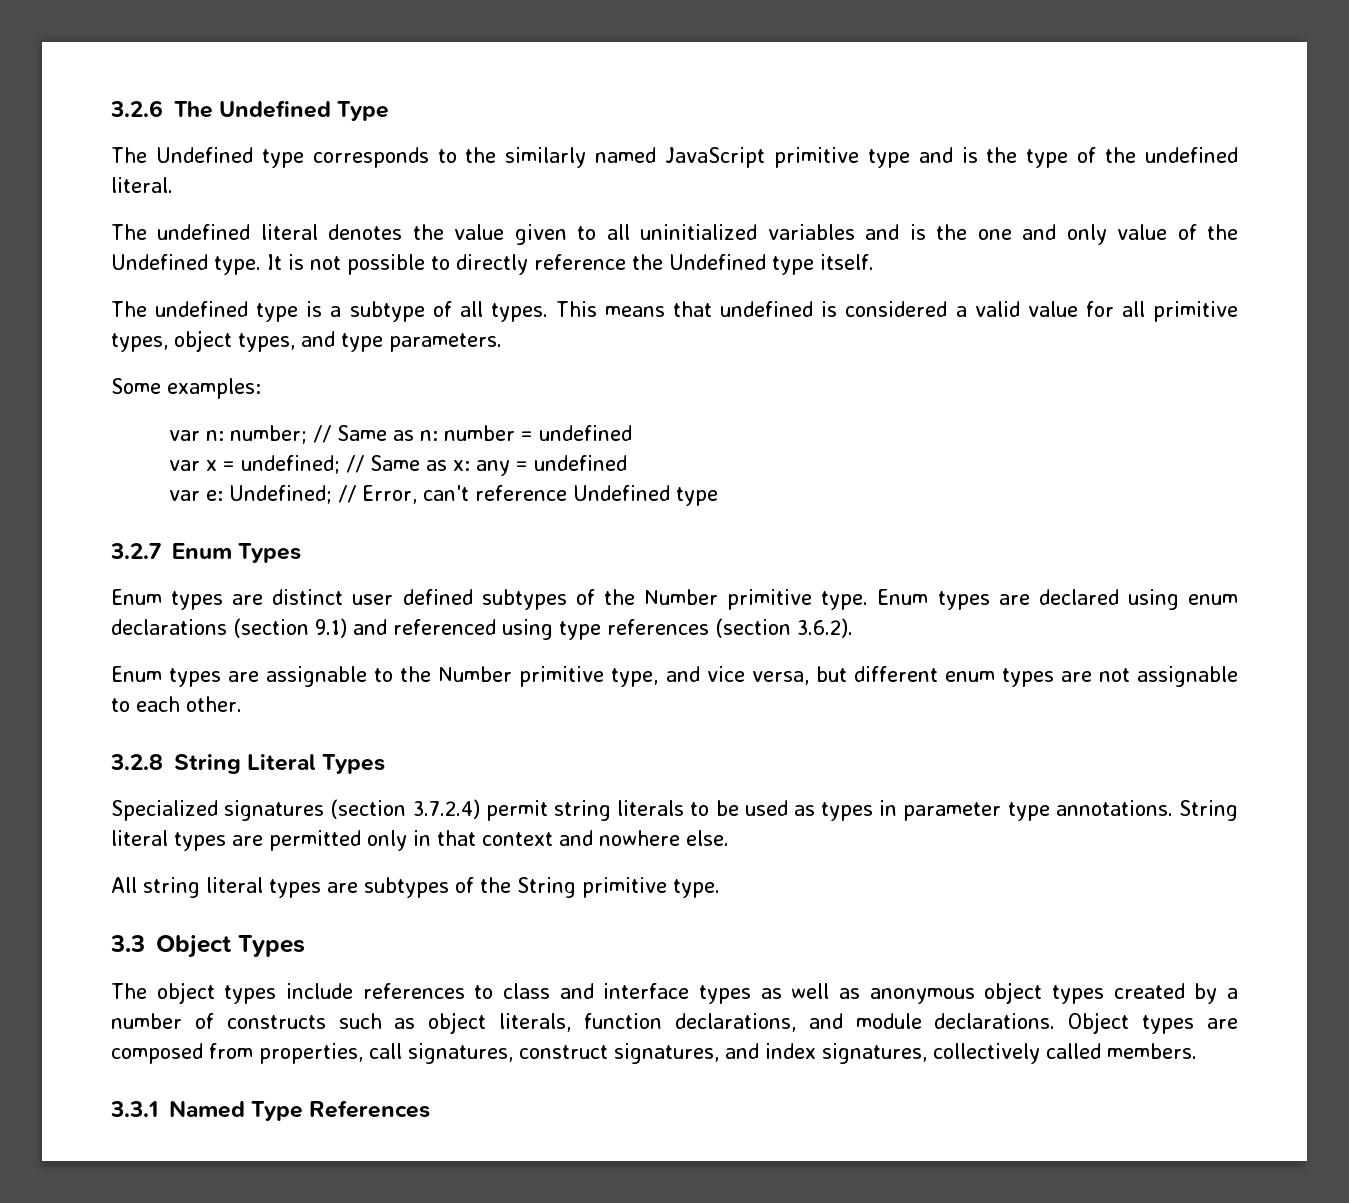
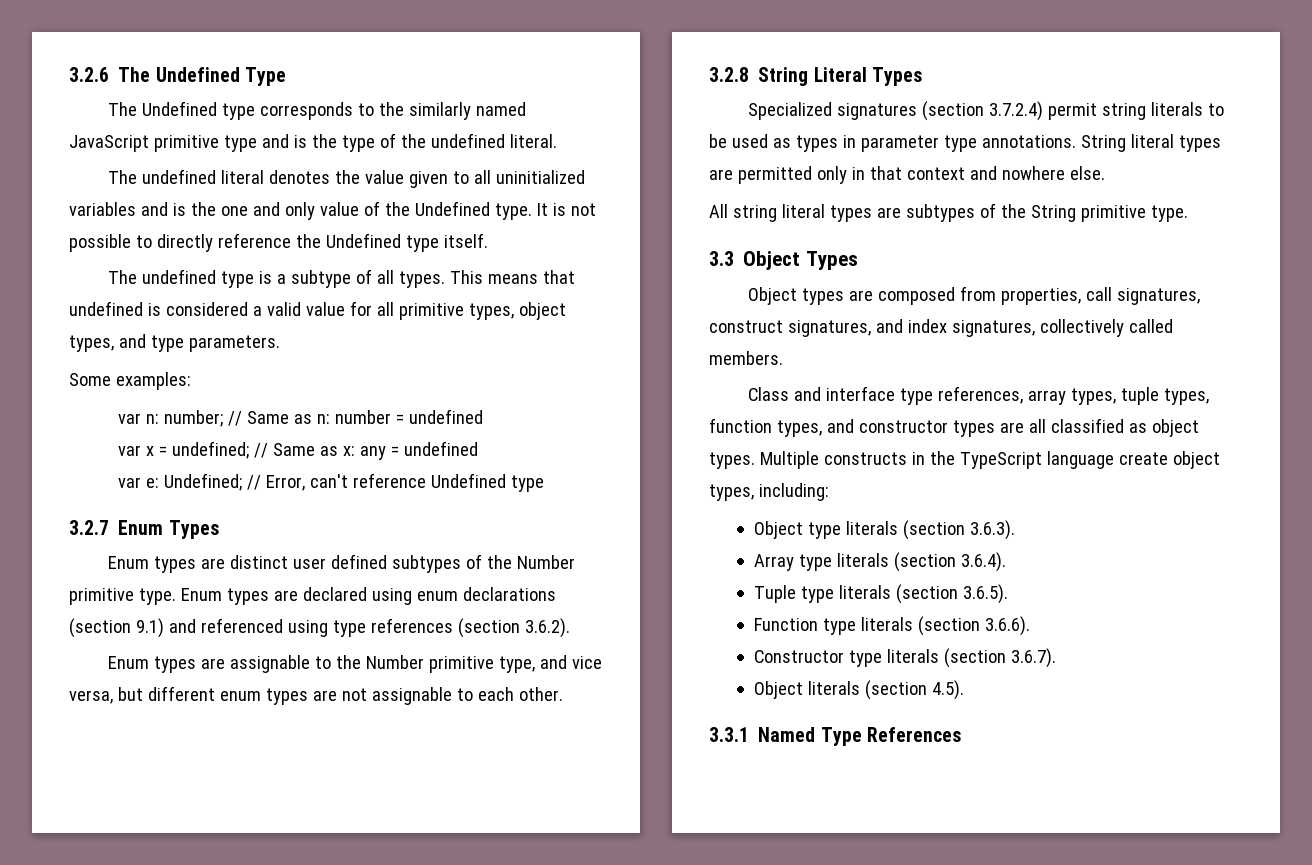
[111,982,1238,1004] [111,1012,1056,1034] The object types include references to class and interface types as well as anonymous object types created by a number of constructs such as object literals, function declarations, and module declarations. -> (858, 260) none
(1197, 1051) none -> [747,386,1209,405] [709,418,1199,437] [709,451,1220,469] [709,483,829,501] [753,520,1015,540] [753,552,1006,572] [753,584,1008,604] [753,616,1030,636] [753,648,1056,668] [753,680,964,700] // Class and interface type references, array types, tuple types, function types, and constructor types are all classified as object types. Multiple constructs in the TypeScript language create object types, including: // Object type literals (section 3.6.3). // Array type literals (section 3.6.4). // Tuple type literals (section 3.6.5). // Function type literals (section 3.6.6). // Constructor type literals (section 3.6.7). // Object literals (section 4.5).

